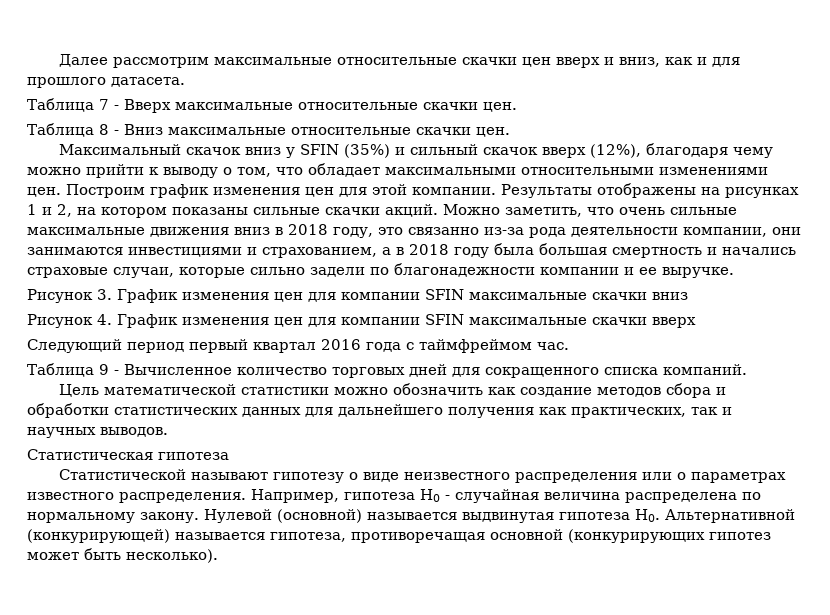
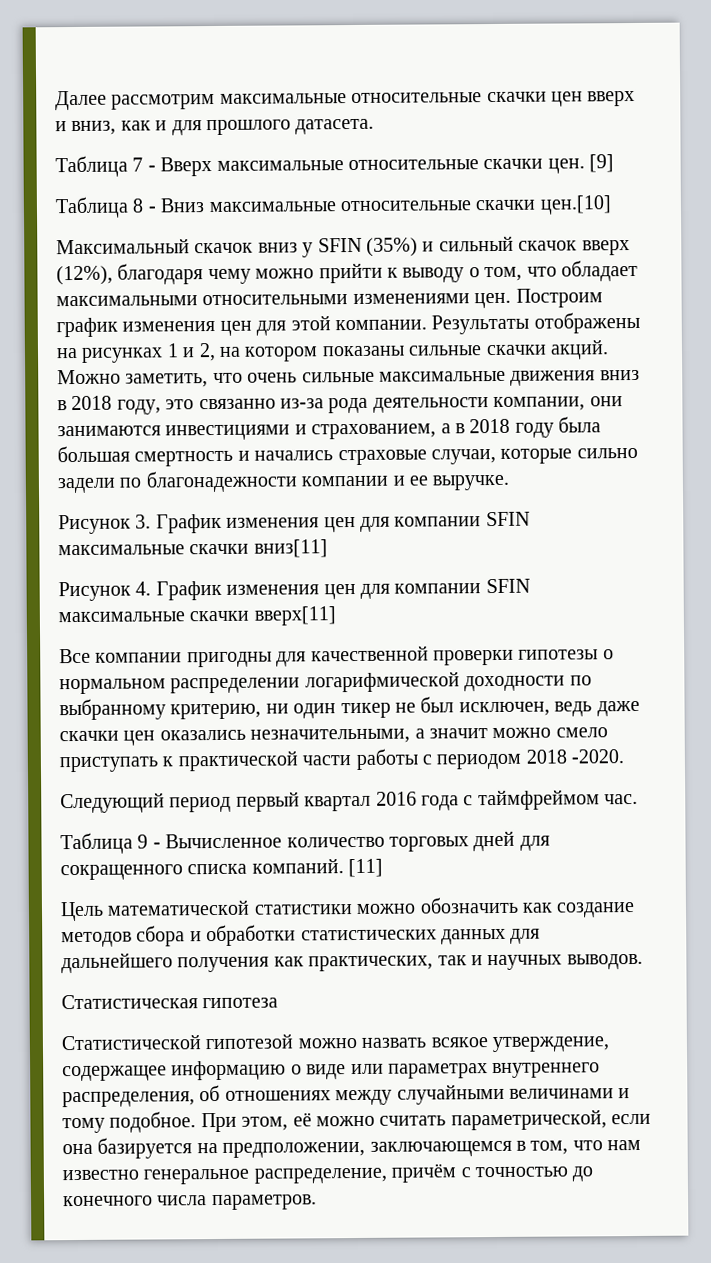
(517, 107) none -> [589,154,615,173] [9]
[476,127,510,137] цен. -> [539,195,612,215] цен.[10]
[652,292,688,300] вниз -> [253,539,328,558] вниз[11]
[652,317,696,328] вверх -> [253,606,336,626] [59,645,614,668] [59,671,592,695] [59,696,640,721] [59,727,608,746] [59,748,625,773] вверх[11] // Все компании пригодны для качественной проверки гипотезы о нормальном распределении логарифмической доходности по выбранному критерию, ни один тикер не был исключен, ведь даже скачки цен оказались незначительными, а значит можно смело приступать к практической части работы с периодом 2018 -2020.
(747, 369) none -> [348,858,384,878] [11]
[190,472,786,483] [27,489,761,503] [27,509,795,523] [27,529,771,543] [27,548,218,563] называют гипотезу о виде неизвестного распределения или о параметрах известного распределения. Например, гипотеза H0 - случайная величина распределена по нормальному закону. Нулевой (основной) называется выдвинутая гипотеза H0. Альтернативной (конкурирующей) называется гипотеза, противоречащая основной (конкурирующих гипотез может быть несколько). -> [205,1033,610,1053] [62,1060,601,1082] [62,1083,631,1108] [62,1109,652,1134] [62,1137,642,1159] [62,1163,594,1185] [63,1194,317,1211] гипотезой можно назвать всякое утверждение, содержащее информацию о виде или параметрах внутреннего распределения, об отношениях между случайными величинами и тому подобное. При этом, её можно считать параметрической, если она базируется на предположении, заключающемся в том, что нам известно генеральное распределение, причём с точностью до конечного числа параметров.

